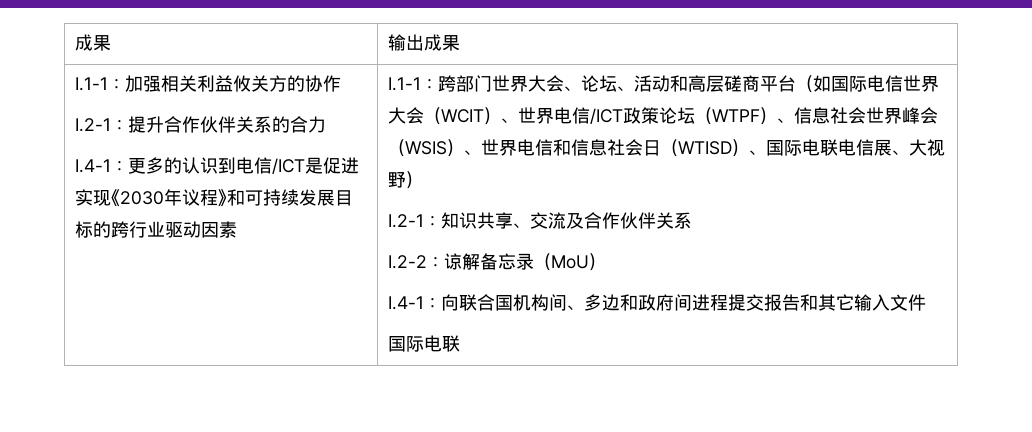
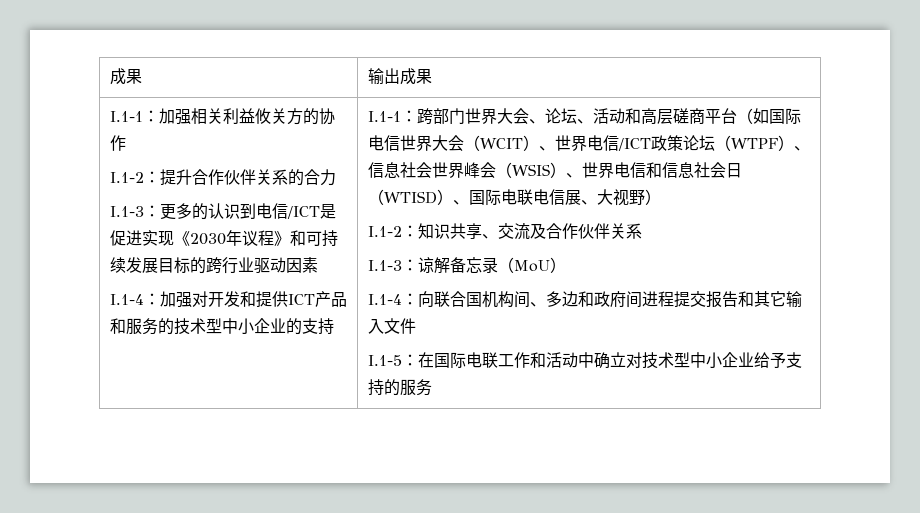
[75,118,112,132] I.2-1 -> [109,172,144,183] I.1-2
[75,159,112,173] I.4-1 -> [109,206,144,217] I.1-3
(238, 229) none -> [109,291,347,308] [109,318,334,335] // I.1-4：加强对开发和提供ICT产品和服务的技术型中小企业的支持
[388,214,425,228] I.2-1 -> [367,226,402,237] I.1-2
[388,255,428,269] I.2-2 -> [367,260,402,271] I.1-3
[388,296,425,310] I.4-1 -> [367,294,402,305] I.1-4
[388,335,461,352] 国际电联 -> [367,352,802,369] [367,379,432,396] I.1-5：在国际电联工作和活动中确立对技术型中小企业给予支持的服务

